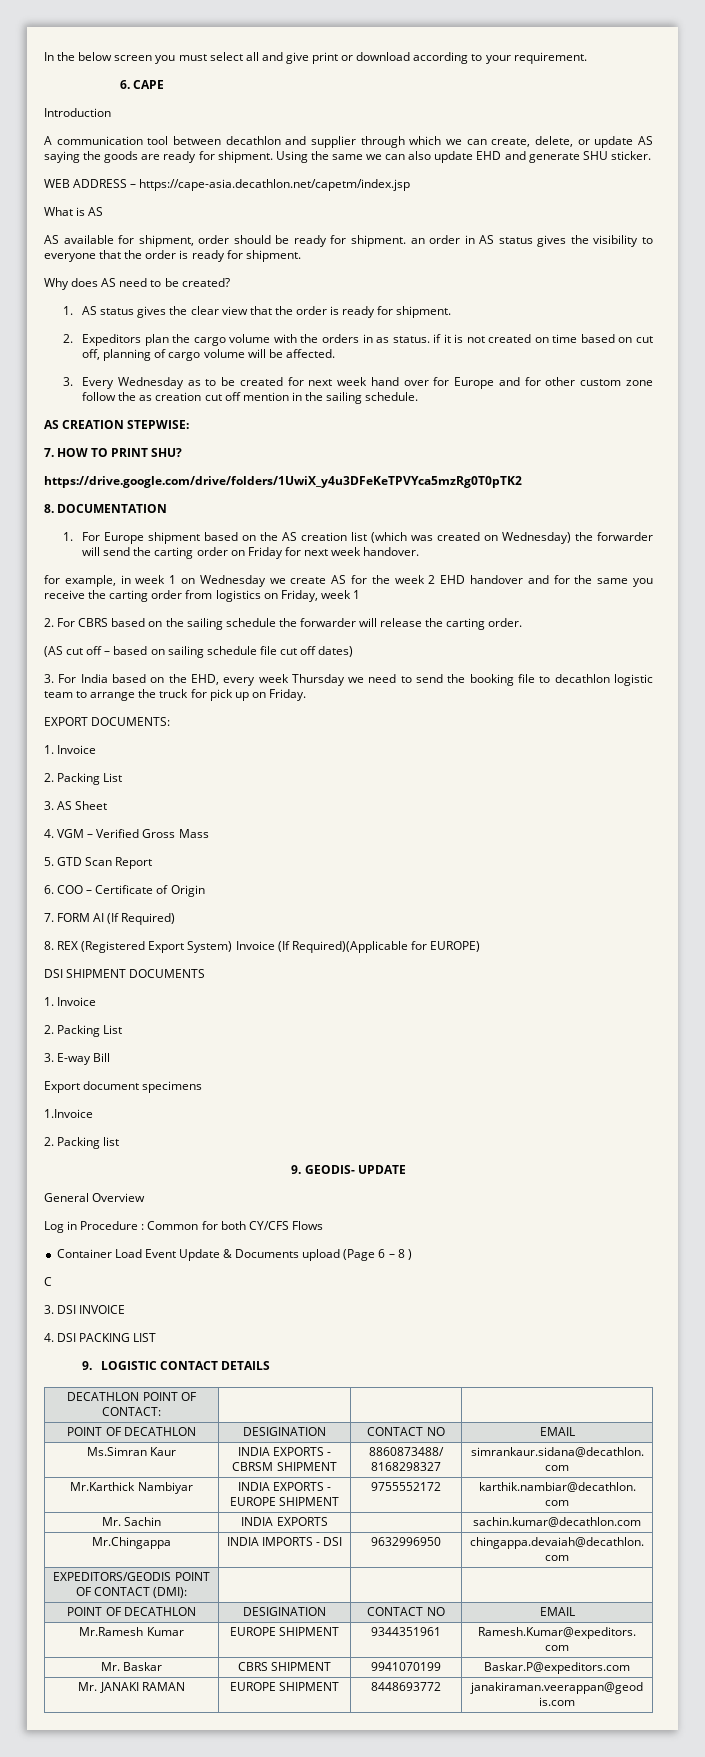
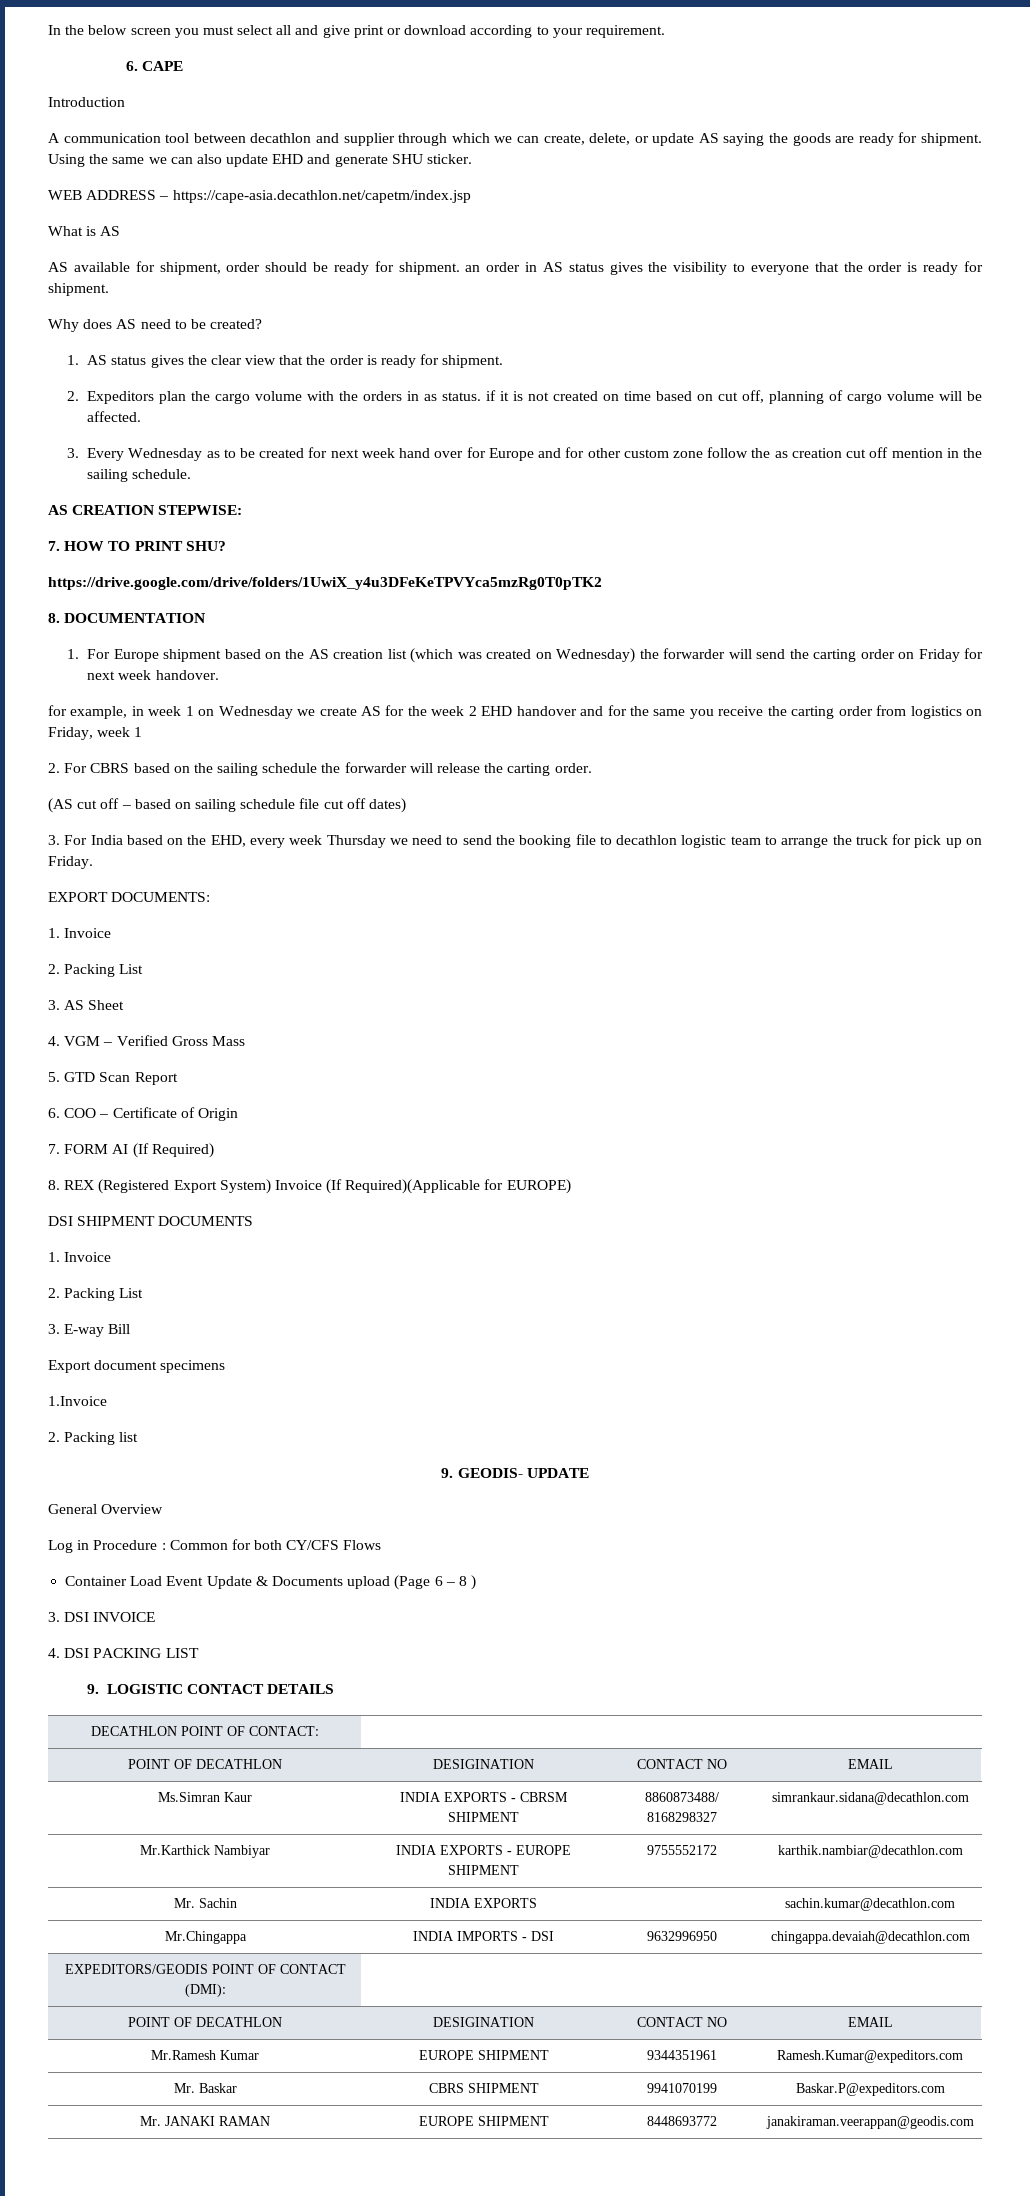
[44,1277,52,1286] // C -> (477, 1582) none

